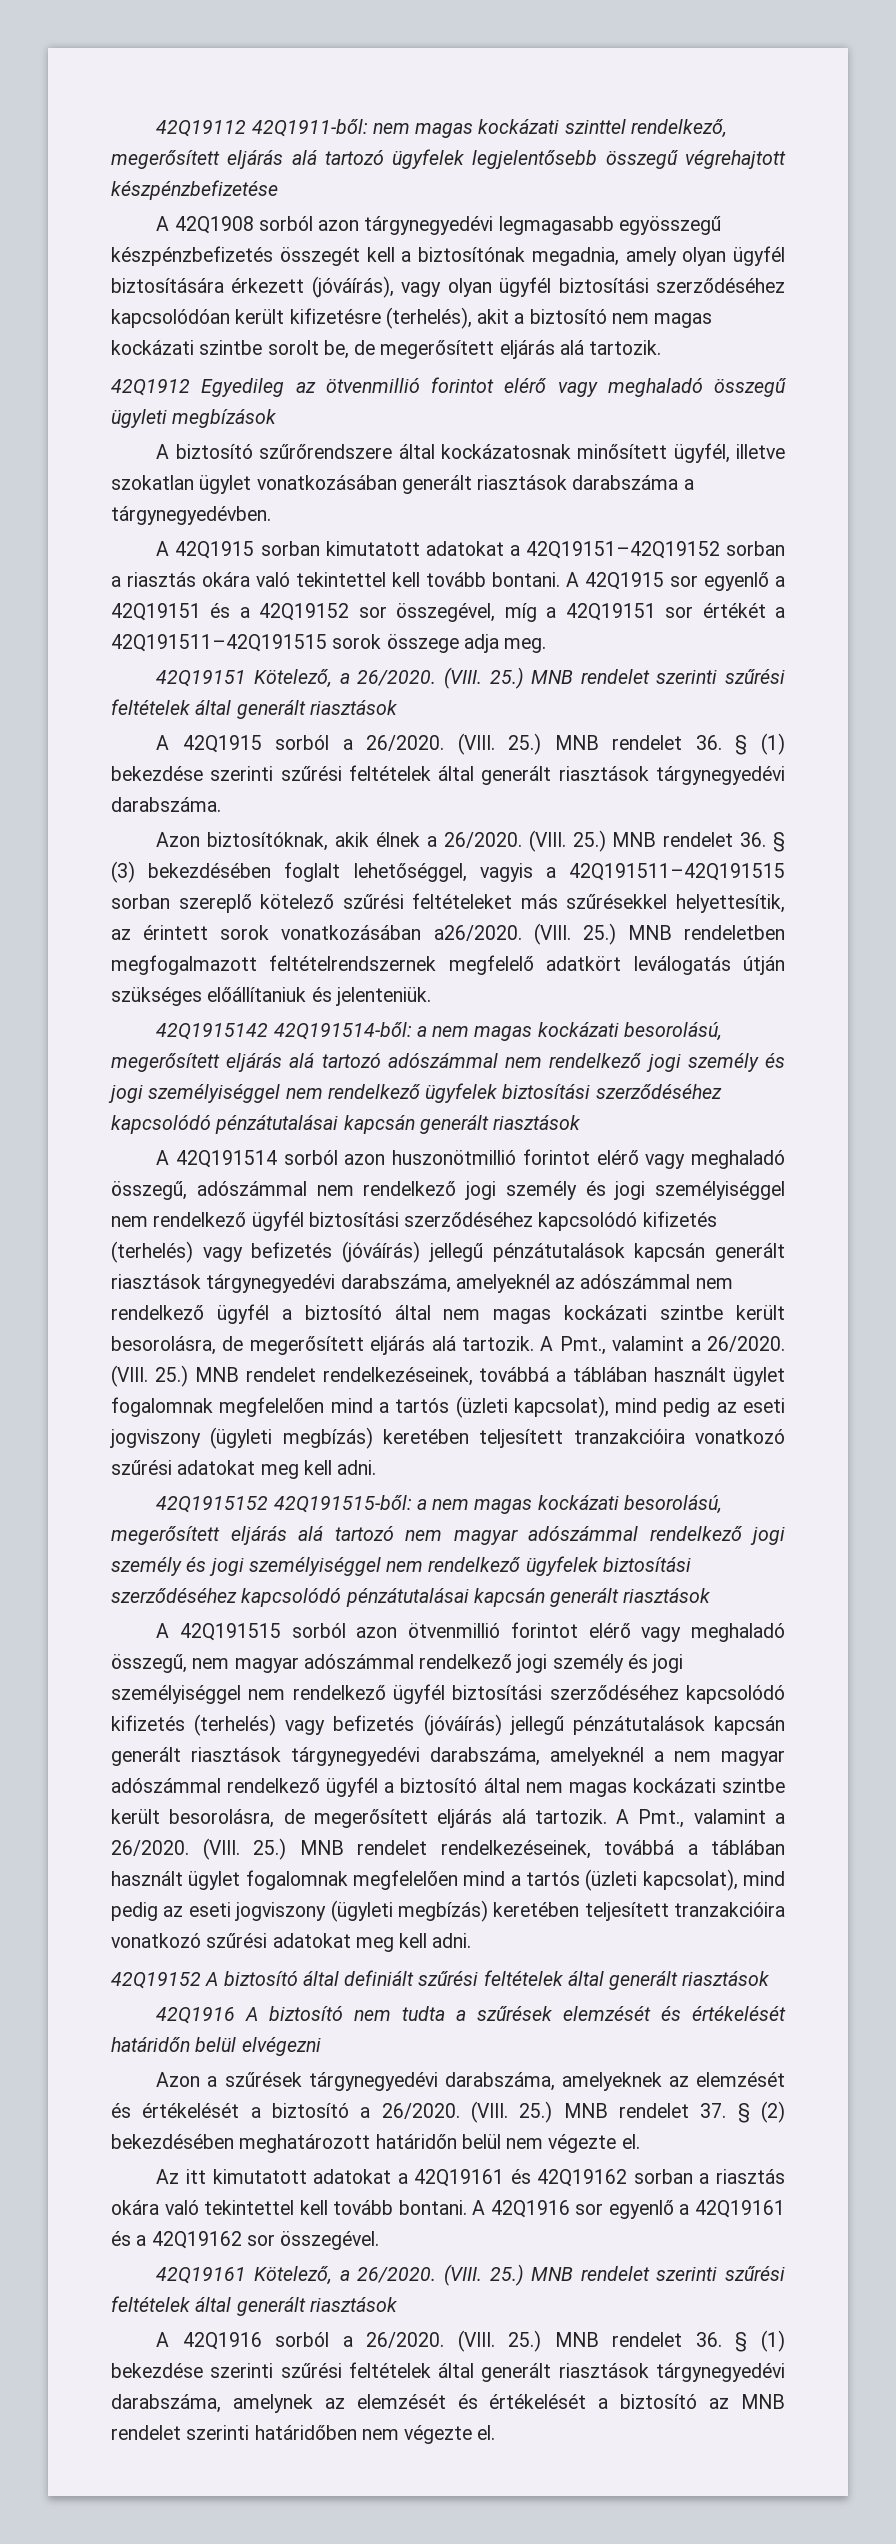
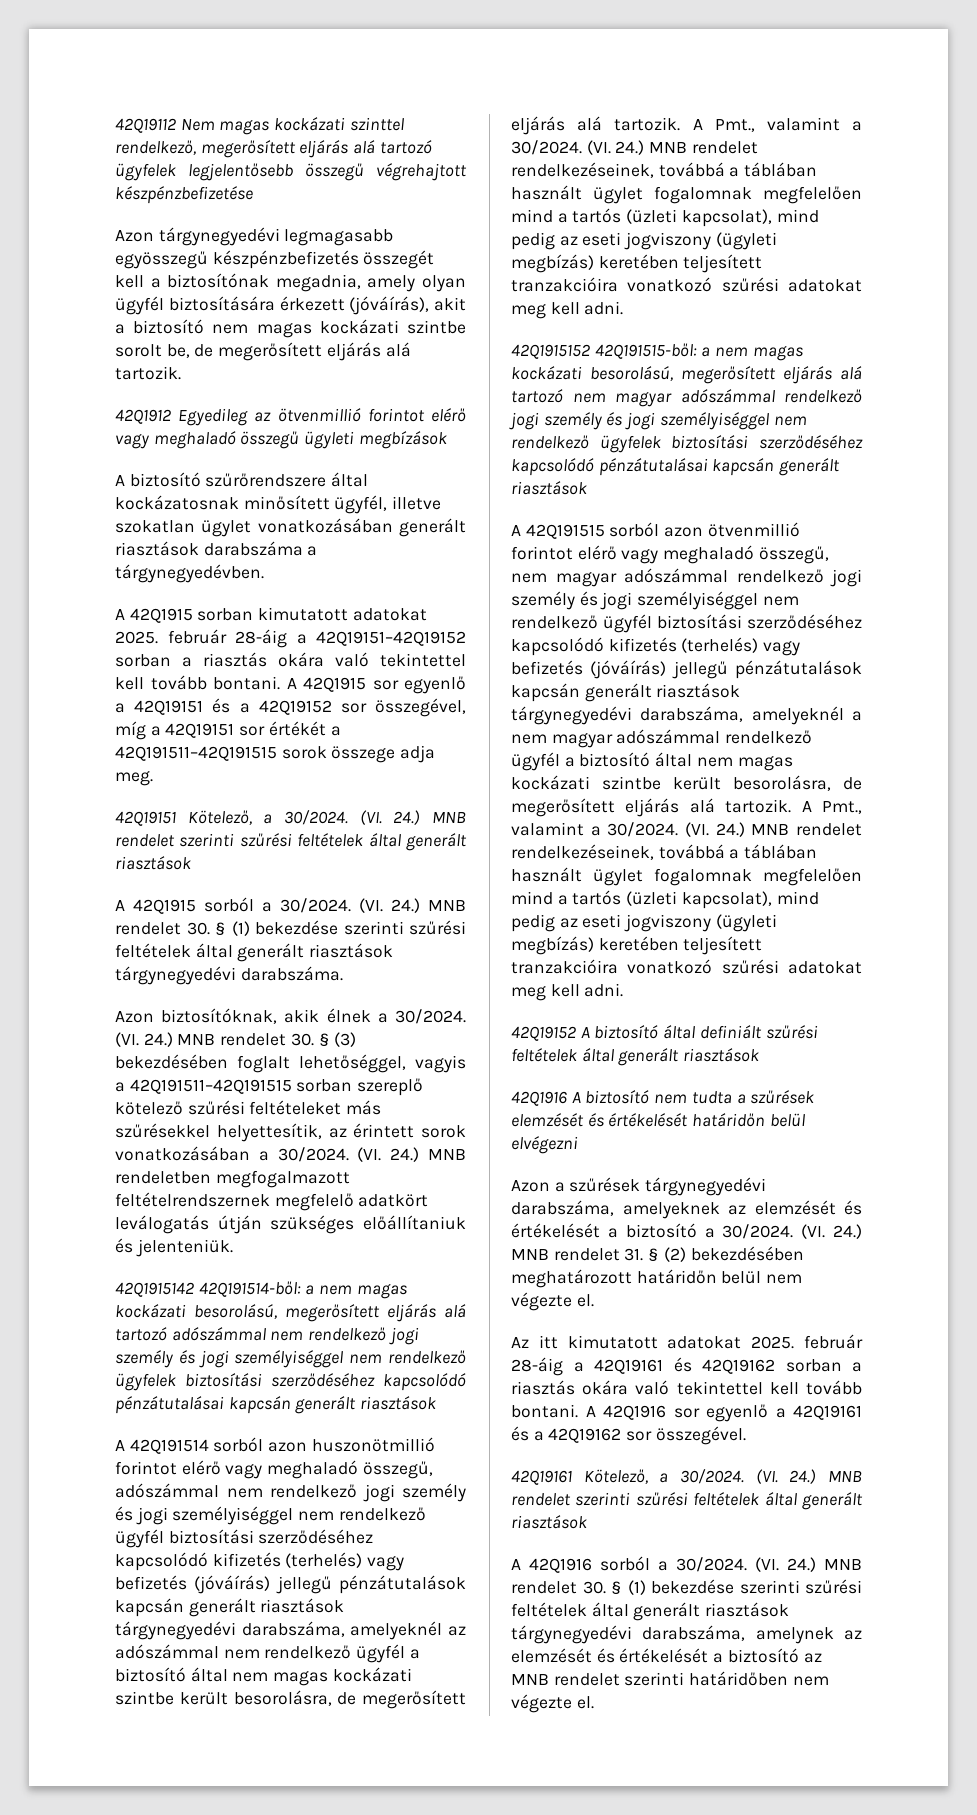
[251,119,410,137] 42Q1911-ből: nem -> [180,119,215,131] Nem
[156,216,360,234] A 42Q1908 sorból azon -> [115,230,154,242] Azon
[401,277,786,297] [111,307,472,329] vagy olyan ügyfél biztosítási szerződéséhez kapcsolódóan került kifizetésre (terhelés), -> (430, 305) none
(504, 548) none -> [115,629,287,648] 2025. február 28-áig
[357,667,524,689] 26/2020. (VIII. 25.) -> [284,810,421,825] 30/2024. (VI. 24.)
[366,733,722,755] 26/2020. (VIII. 25.) MNB rendelet 36. -> [280,898,466,913] [115,922,210,935] 30/2024. (VI. 24.) MNB rendelet 30.
[443,830,767,852] 26/2020. (VIII. 25.) MNB rendelet 36. -> [394,1009,466,1024] [115,1032,314,1047] 30/2024. (VI. 24.) MNB rendelet 30.
[433,923,616,945] a26/2020. (VIII. 25.) -> [258,1147,420,1162] a 30/2024. (VI. 24.)
[706,1336,785,1352] [111,1365,188,1387] 26/2020. (VIII. 25.) -> [511,140,645,155] 30/2024. (VI. 24.)
[111,1838,286,1860] 26/2020. (VIII. 25.) -> [607,822,745,837] 30/2024. (VI. 24.)
[381,2101,727,2123] 26/2020. (VIII. 25.) MNB rendelet 37. -> [722,1224,862,1239] [511,1248,644,1261] 30/2024. (VI. 24.) MNB rendelet 31.
(392, 2176) none -> [751,1334,863,1349] [511,1357,563,1376] 2025. február 28-áig
[357,2264,524,2286] 26/2020. (VIII. 25.) -> [680,1469,817,1484] 30/2024. (VI. 24.)
[366,2330,722,2352] 26/2020. (VIII. 25.) MNB rendelet 36. -> [676,1557,862,1572] [511,1581,606,1594] 30/2024. (VI. 24.) MNB rendelet 30.

